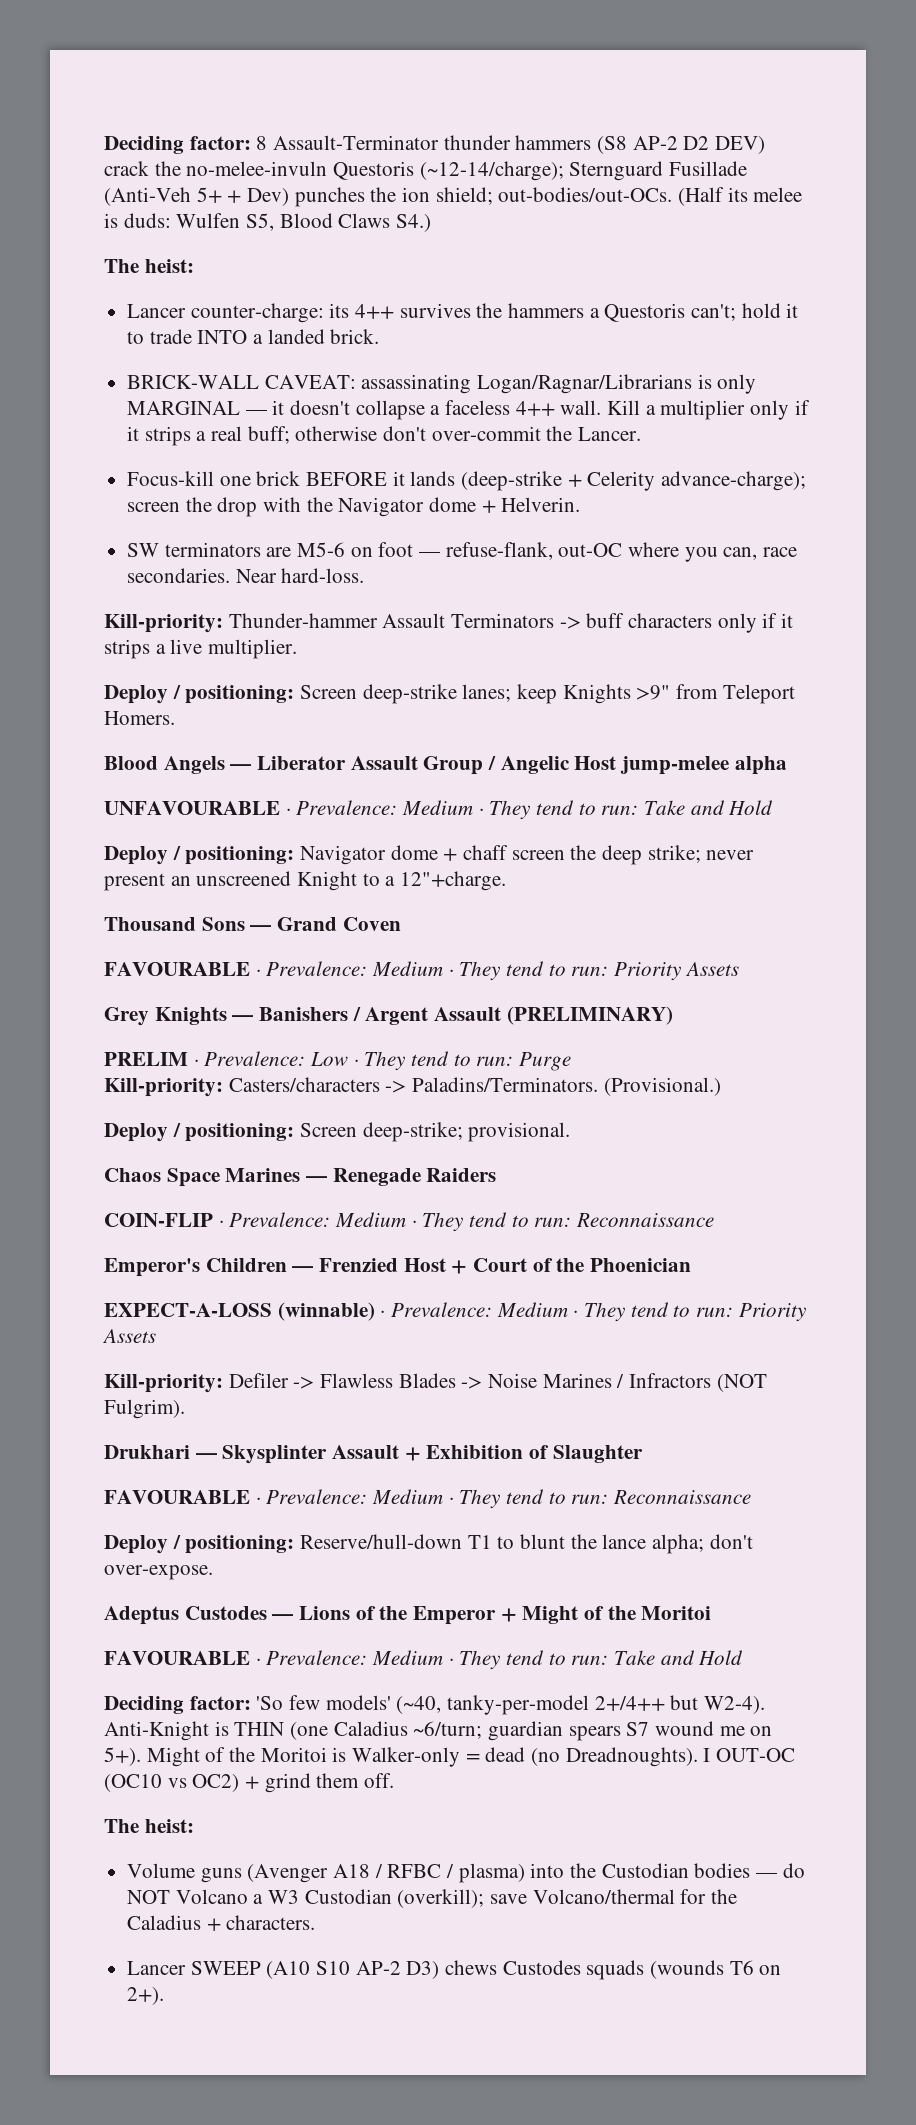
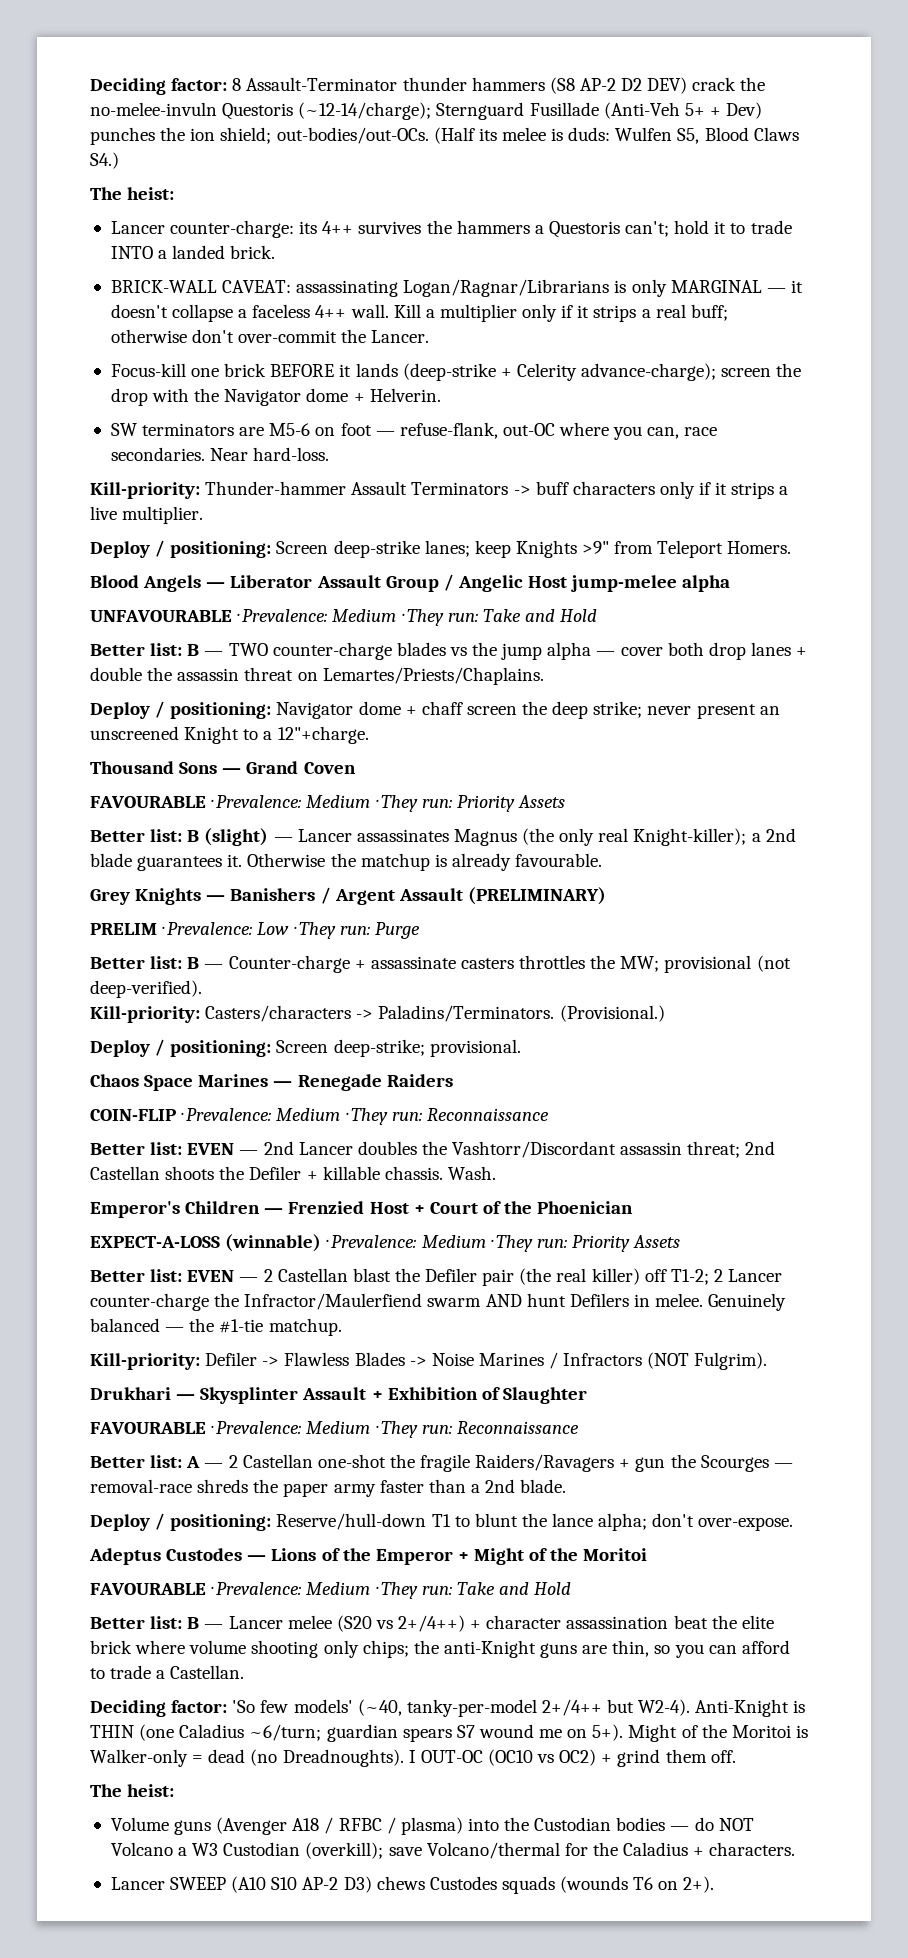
[536,800,774,815] tend to run: Take and Hold -> [447,609,598,622] [90,642,808,660] [90,667,544,685] run: Take and Hold // Better list: B — TWO counter-charge blades vs the jump alpha — cover both drop lanes + double the assassin threat on Lemartes/Priests/Chaplains.
[506,961,739,981] tend to run: Priority Assets -> [421,795,566,812] [90,828,796,846] [90,853,603,871] run: Priority Assets // Better list: B (slight) — Lancer assassinates Magnus (the only real Knight-killer); a 2nd blade guarantees it. Otherwise the matchup is already favourable.
[411,1051,471,1066] tend to -> (336, 930) none
(572, 1061) none -> [90,955,791,973] [90,980,202,998] // Better list: B — Counter-charge + assassinate casters throttles the MW; provisional (not deep-verified).
[469,1212,715,1227] tend to run: Reconnaissance -> [391,1108,549,1121] [90,1141,776,1158] [90,1166,496,1180] run: Reconnaissance // Better list: EVEN — 2nd Lancer doubles the Vashtorr/Discordant assassin threat; 2nd Castellan shoots the Defiler + killable chassis. Wash.
[630,1302,806,1322] [102,1329,156,1343] tend to run: Priority Assets -> [536,1235,681,1252] [90,1268,783,1286] [90,1293,787,1311] [90,1318,342,1336] run: Priority Assets // Better list: EVEN — 2 Castellan blast the Defiler pair (the real killer) off T1-2; 2 Lancer counter-charge the Infractor/Maulerfiend swarm AND hunt Defilers in melee. Genuinely balanced — the #1-tie matchup.
[506,1489,752,1504] tend to run: Reconnaissance -> [421,1421,579,1434] [90,1454,793,1472] [90,1479,567,1497] run: Reconnaissance // Better list: A — 2 Castellan one-shot the fragile Raiders/Ravagers + gun the Scourges — removal-race shreds the paper army faster than a 2nd blade.
[506,1650,744,1665] tend to run: Take and Hold -> [421,1582,572,1595] [90,1615,774,1632] [90,1640,790,1658] [90,1665,245,1679] run: Take and Hold // Better list: B — Lancer melee (S20 vs 2+/4++) + character assassination beat the elite brick where volume shooting only chips; the anti-Knight guns are thin, so you can afford to trade a Castellan.

